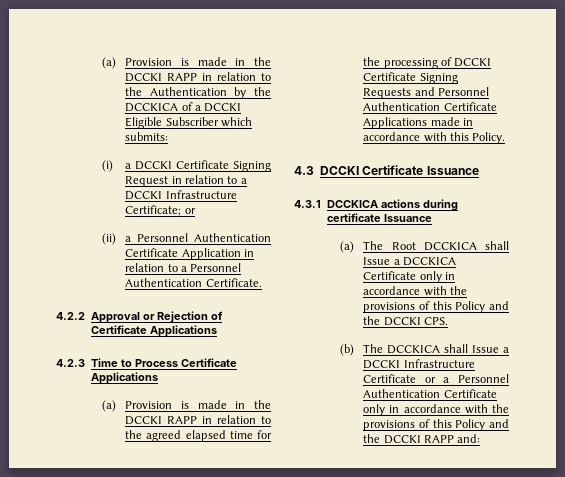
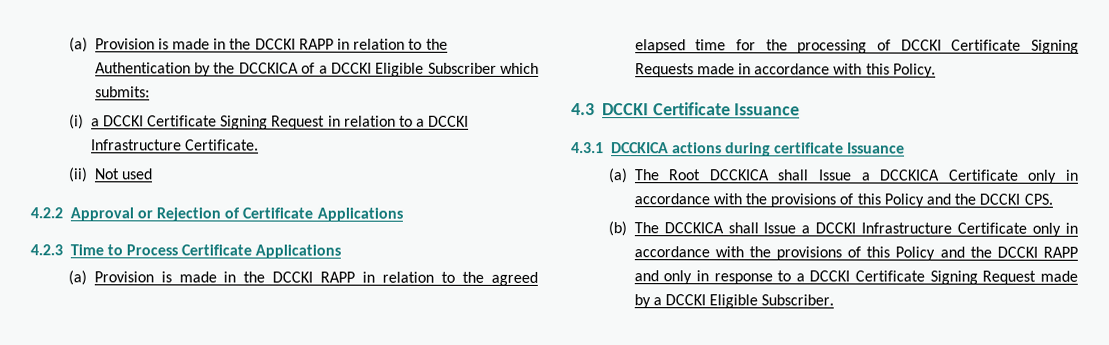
[125,205,196,216] Certificate; or -> [184,139,259,151] Certificate.
[125,233,271,242] [125,248,255,260] [125,263,242,272] [125,278,262,287] a Personnel Authentication Certificate Application in relation to a Personnel Authentication Certificate. -> [93,168,153,180] Not used
[414,87,490,96] [363,102,497,111] [363,117,428,129] and Personnel Authentication Certificate Applications -> (694, 70) none
[424,374,509,383] [363,389,497,398] or a Personnel Authentication Certificate -> (1028, 228) none
[457,434,481,443] and: -> [633,270,1078,285] [633,294,835,309] and only in response to a DCCKI Certificate Signing Request made by a DCCKI Eligible Subscriber.

